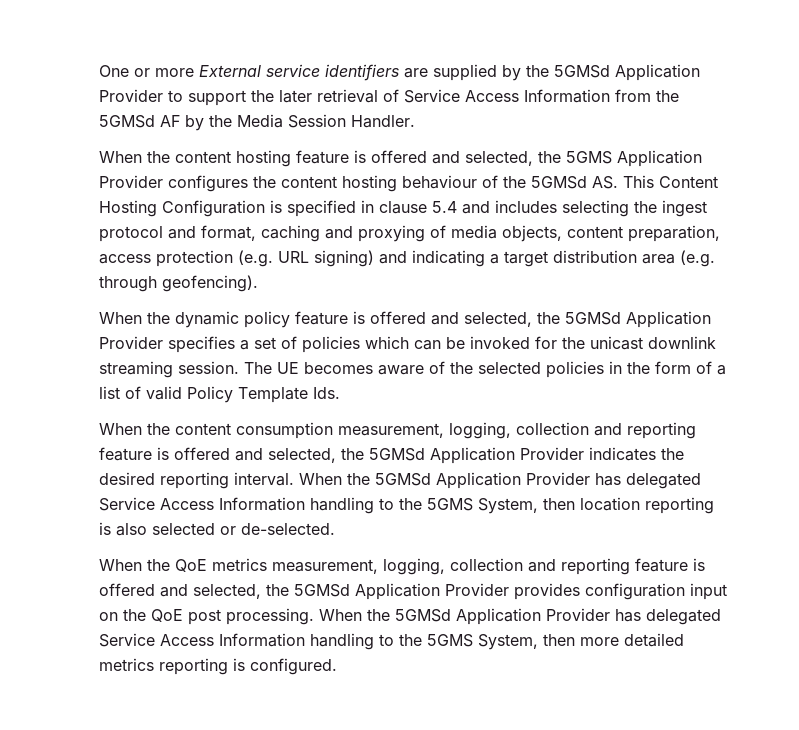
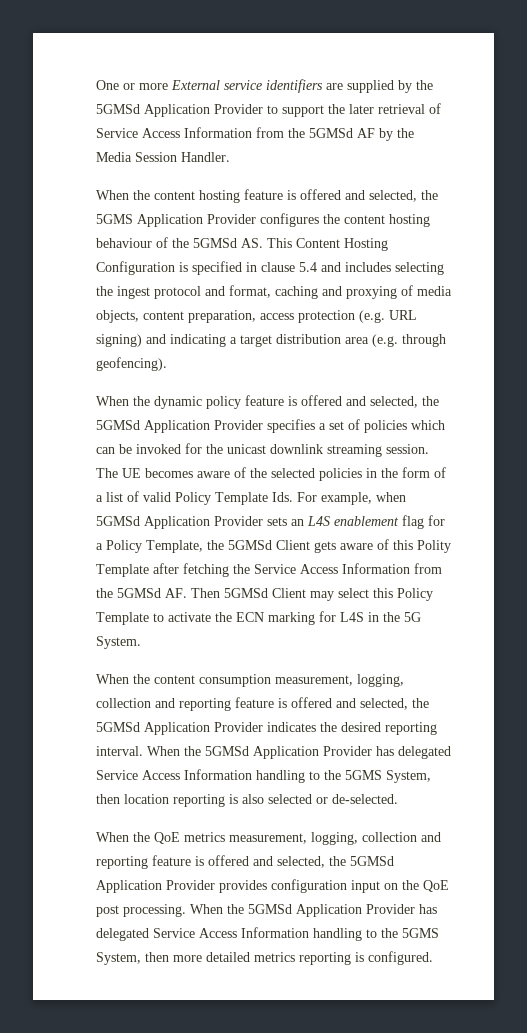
(340, 393) none -> [296,492,406,505] [95,515,445,529] [95,539,451,553] [95,563,442,577] [95,588,433,601] [95,611,421,625] [95,636,141,649] For example, when 5GMSd Application Provider sets an L4S enablement flag for a Policy Template, the 5GMSd Client gets aware of this Polity Template after fetching the Service Access Information from the 5GMSd AF. Then 5GMSd Client may select this Policy Template to activate the ECN marking for L4S in the 5G System.

